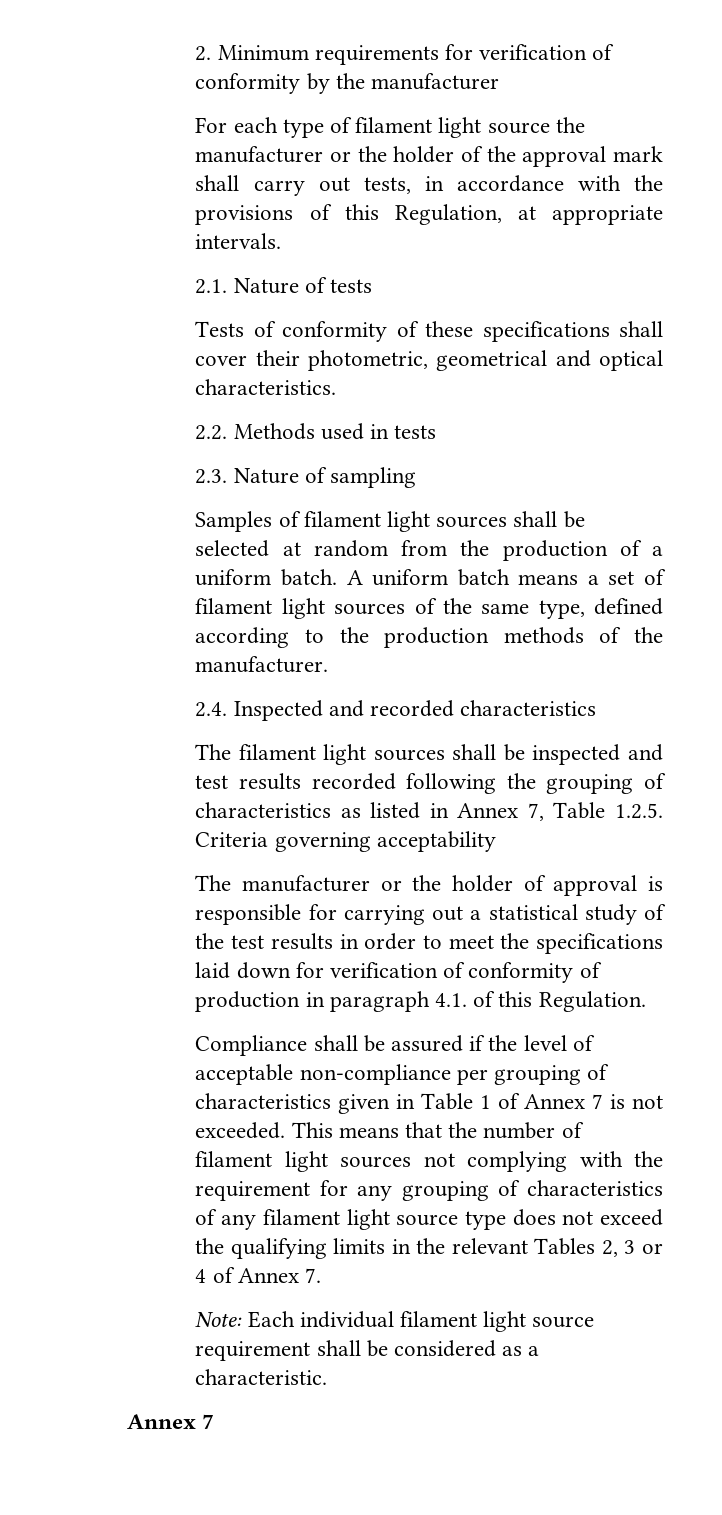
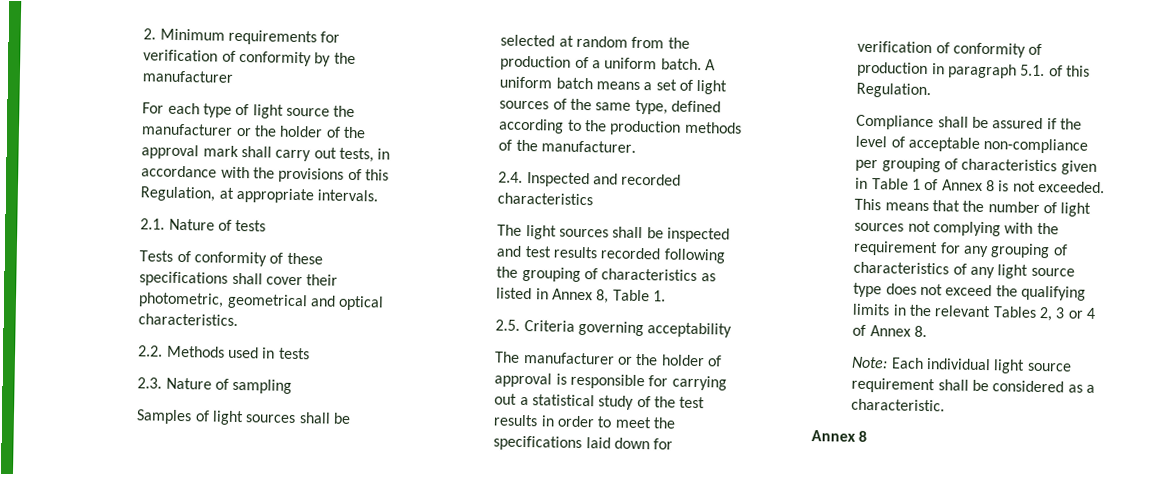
[355,117,433,133] filament -> (250, 109) none
[303,511,381,527] filament -> (210, 416) none
[195,598,273,614] filament -> (693, 85) none
[238,744,316,760] filament -> (523, 230) none
[527,802,663,821] 7, Table 1.2.5. -> [596,289,666,304] [495,319,521,331] 8, Table 1. // 2.5.
[435,993,468,1007] 4.1. -> [1020,64,1046,77] 5.1.
[592,1094,604,1109] 7 -> [985,180,995,192] 8
[195,1151,273,1167] filament -> (1057, 208) none
[262,1209,340,1225] filament -> (995, 272) none
[305,1268,322,1283] 7. -> [913,325,927,338] 8.
[400,1311,478,1327] filament -> (991, 364) none
[202,1414,215,1429] 7 -> [857,430,867,442] 8

